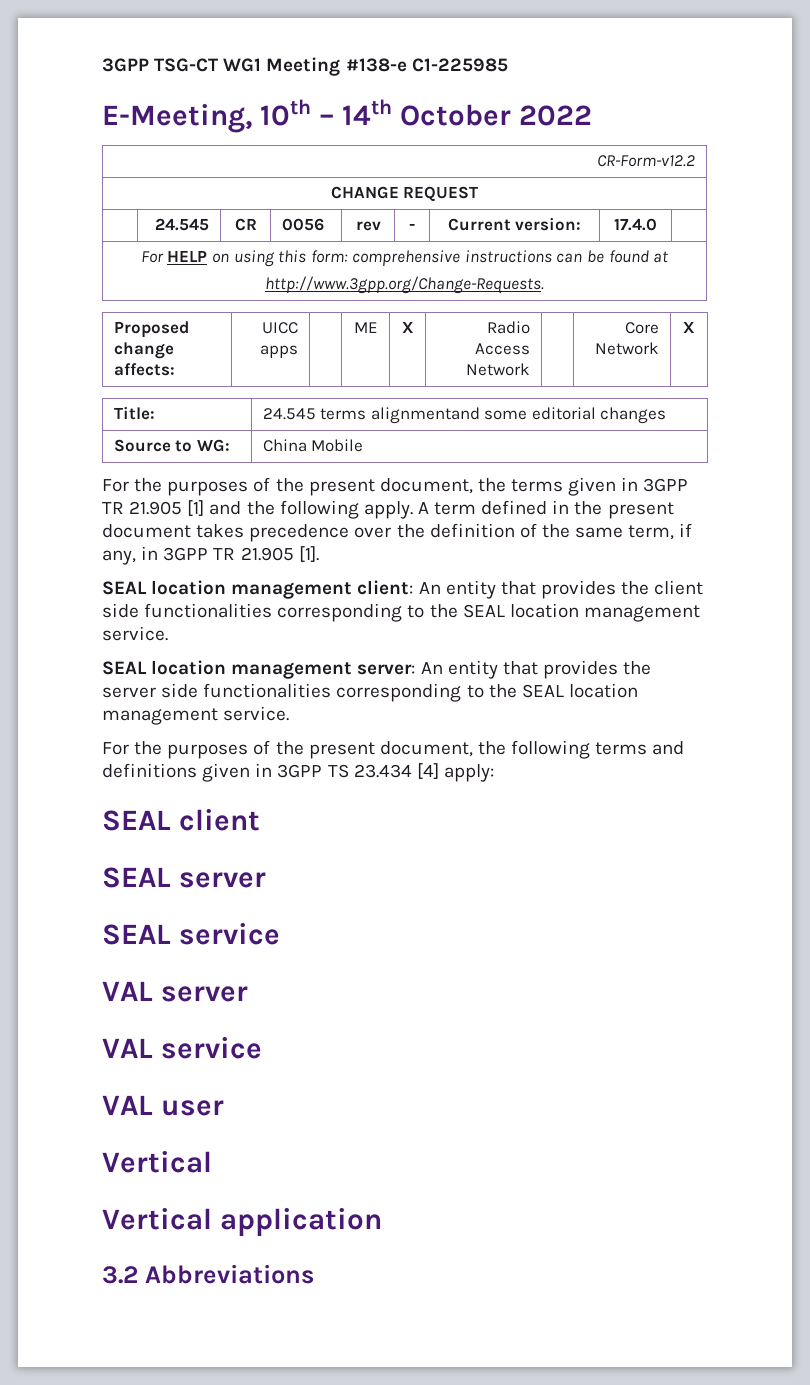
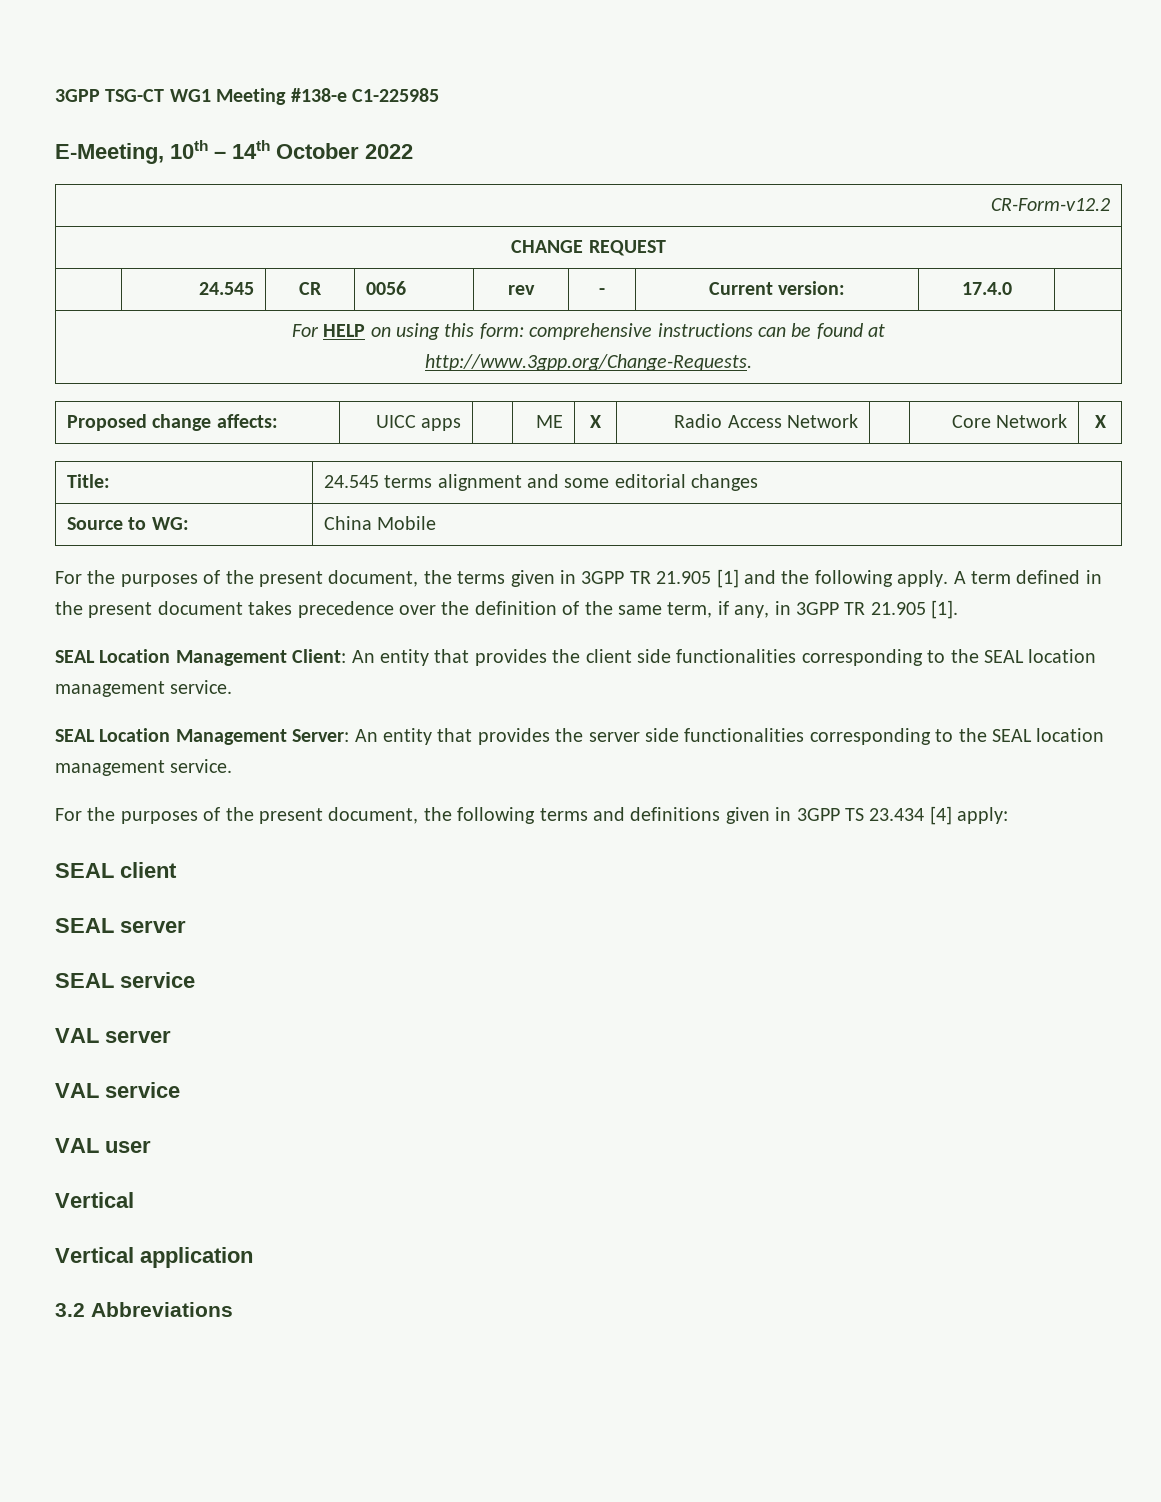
[370,407,480,424] alignmentand -> [437,474,559,491] alignment and
[151,580,414,599] location management client: -> [99,649,347,666] Location Management Client:
[151,660,416,679] location management server: -> [99,728,350,745] Location Management Server:

